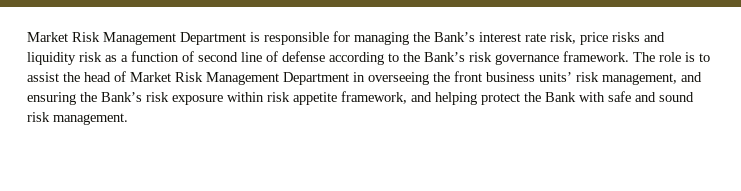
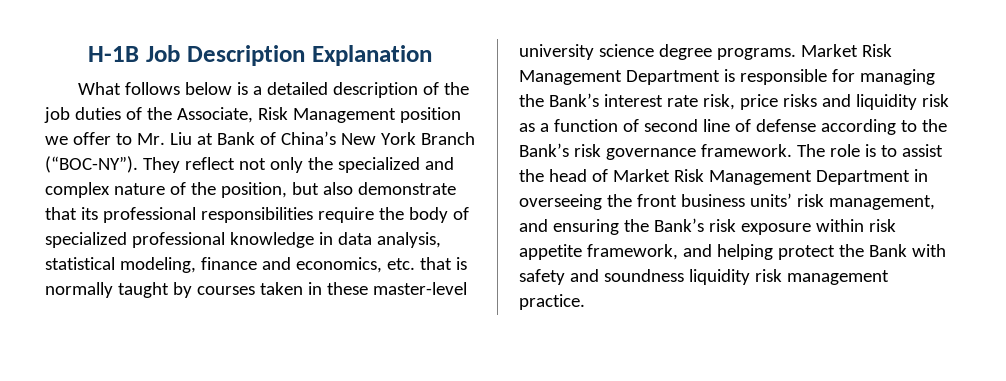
(27, 37) none -> [88,45,432,66] [78,82,470,98] [44,107,461,123] [45,131,475,145] [45,156,454,173] [45,182,456,198] [45,207,469,223] [45,232,441,248] [45,257,467,273] [45,282,467,298] [519,44,796,60] H-1B Job Description Explanation // What follows below is a detailed description of the job duties of the Associate, Risk Management position we offer to Mr. Liu at Bank of China’s New York Branch (“BOC-NY”). They reflect not only the specialized and complex nature of the position, but also demonstrate that its professional responsibilities require the body of specialized professional knowledge in data analysis, statistical modeling, finance and economics, etc. that is normally taught by courses taken in these master-level university science degree programs.
[608,91,694,102] [27,112,128,125] safe and sound risk management. -> [519,269,889,285] [519,294,585,310] safety and soundness liquidity risk management practice.

